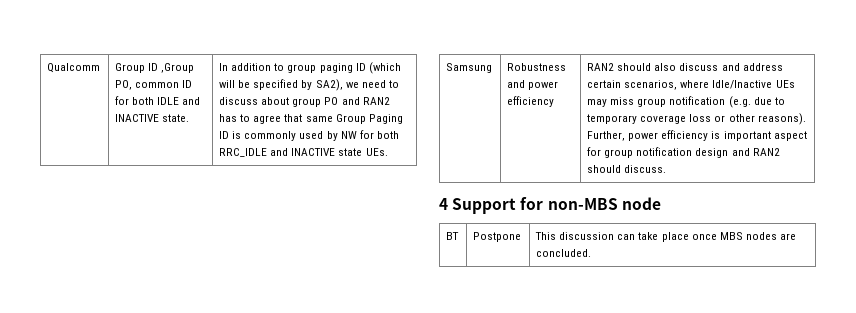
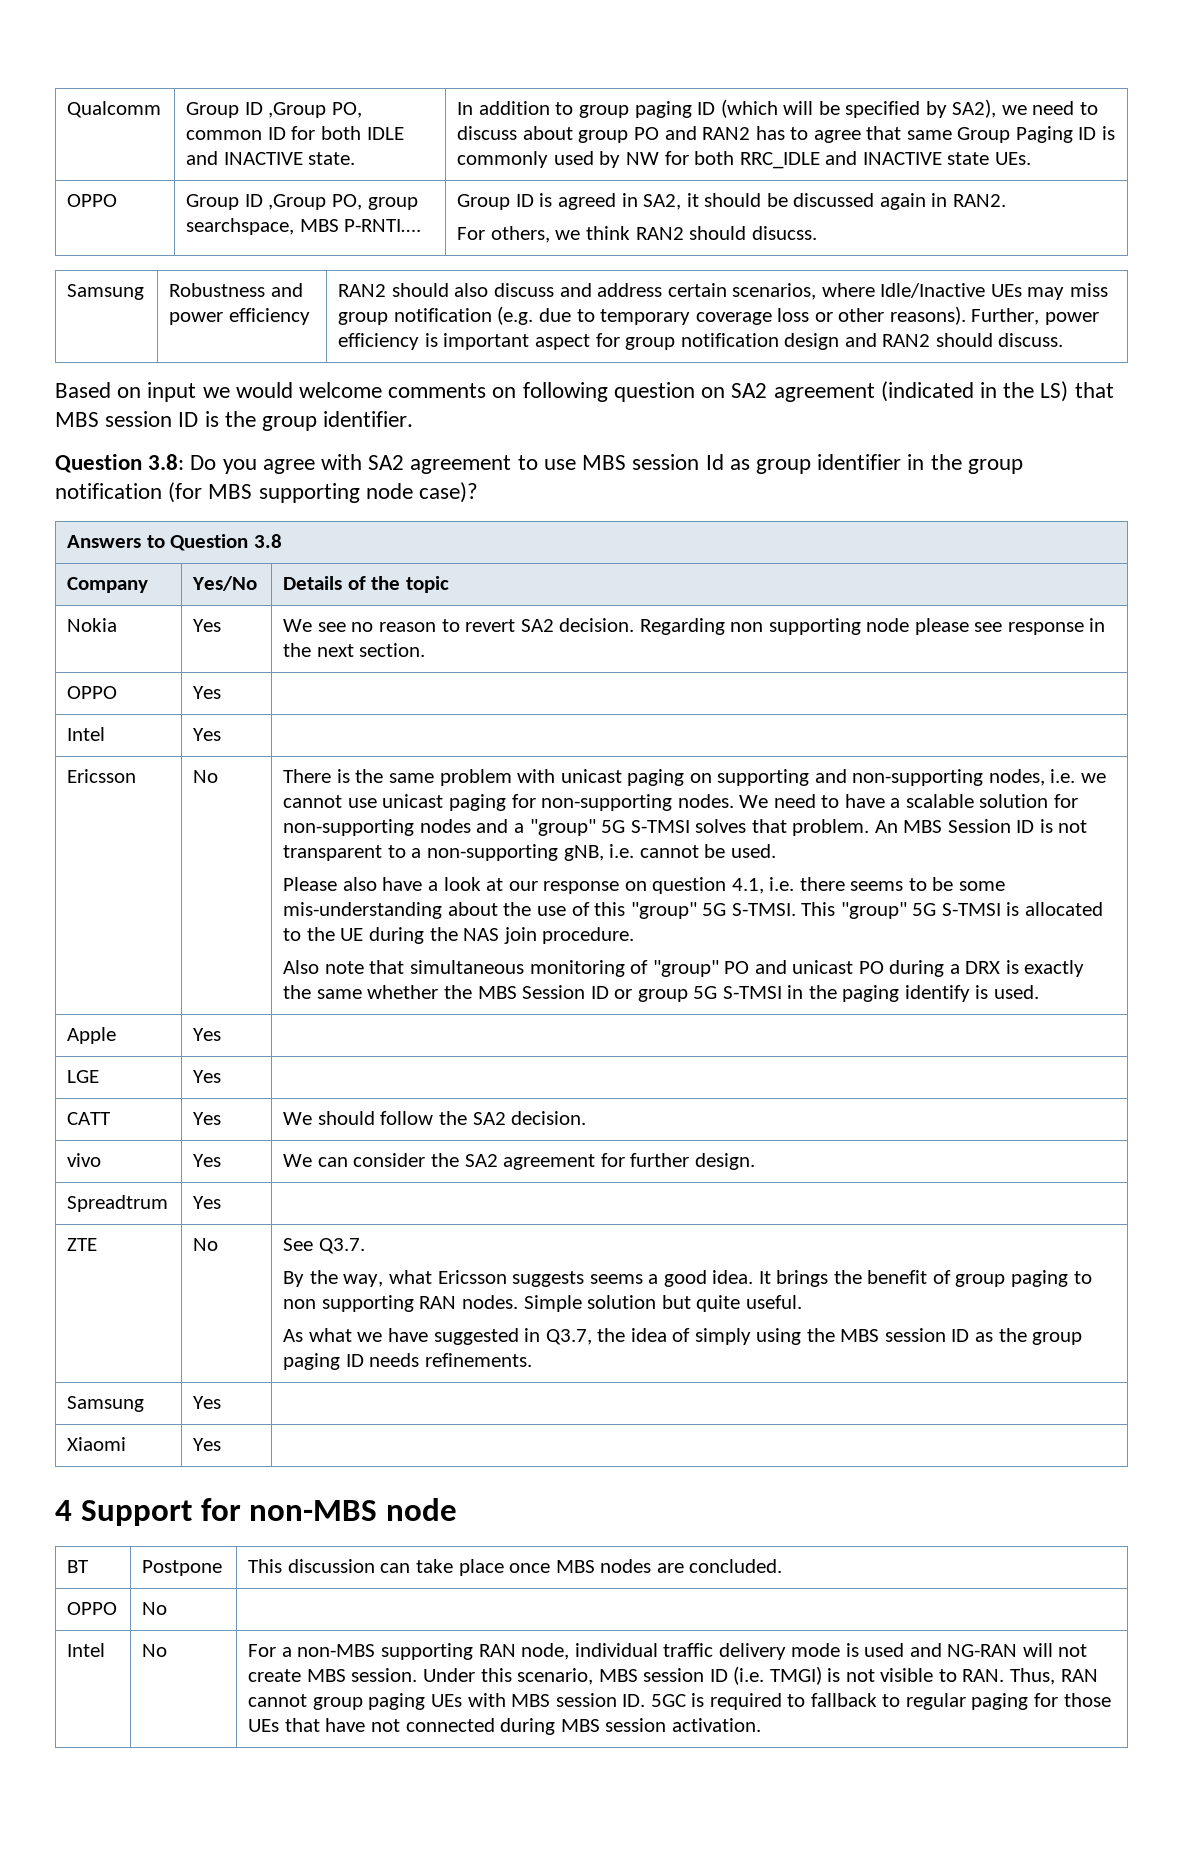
(388, 152) none -> [67,194,118,207] [186,194,418,210] [186,218,422,235] [457,193,1006,210] [457,226,817,243] // OPPO | Group ID ,Group PO, group searchspace, MBS P-RNTI…. | Group ID is agreed in SA2, it should be discussed again in RAN2. // For others, we think RAN2 should disucss.
(667, 169) none -> [55,381,1114,402] [55,411,414,431] [55,454,1023,474] [55,482,479,503] [67,534,283,551] [67,577,149,593] [192,576,258,591] [283,576,450,593] [67,618,118,632] [193,619,222,632] [283,618,1106,635] [283,643,426,657] [67,686,118,699] [193,686,222,699] [67,727,106,741] [193,728,222,741] [67,769,137,783] [193,770,219,783] [283,769,1106,786] [283,794,1078,811] [283,819,1088,836] [283,844,776,861] [283,877,1005,894] [283,902,1103,919] [283,927,635,944] [283,960,1085,977] [283,985,1039,1002] [67,1027,117,1044] [193,1028,222,1041] [67,1070,100,1083] [193,1070,222,1083] [67,1112,111,1125] [193,1112,222,1125] [283,1111,587,1125] [67,1153,102,1167] [193,1154,222,1167] [283,1153,755,1170] [67,1195,169,1212] [193,1196,222,1209] [67,1238,98,1251] [193,1238,219,1251] [283,1238,365,1254] [283,1270,1092,1287] [283,1295,802,1312] [283,1328,1083,1345] [283,1353,533,1370] [67,1396,145,1412] [193,1396,222,1409] [67,1437,127,1451] [193,1438,222,1451] // Based on input we would welcome comments on following question on SA2 agreement (indicated in the LS) that MBS session ID is the group identifier. // Question 3.8: Do you agree with SA2 agreement to use MBS session Id as group identifier in the group notification (for MBS supporting node case)? // Answers to Question 3.8 // Company | Yes/No | Details of the topic // Nokia | Yes | We see no reason to revert SA2 decision. Regarding non supporting node please see response in the next section. // OPPO | Yes | // Intel | Yes | // Ericsson | No | There is the same problem with unicast paging on supporting and non-supporting nodes, i.e. we cannot use unicast paging for non-supporting nodes. We need to have a scalable solution for non-supporting nodes and a "group" 5G S-TMSI solves that problem. An MBS Session ID is not transparent to a non-supporting gNB, i.e. cannot be used. // Please also have a look at our response on question 4.1, i.e. there seems to be some mis-understanding about the use of this "group" 5G S-TMSI. This "group" 5G S-TMSI is allocated to the UE during the NAS join procedure. // Also note that simultaneous monitoring of "group" PO and unicast PO during a DRX is exactly the same whether the MBS Session ID or group 5G S-TMSI in the paging identify is used. // Apple | Yes | // LGE | Yes | // CATT | Yes | We should follow the SA2 decision. // vivo | Yes | We can consider the SA2 agreement for further design. // Spreadtrum | Yes | // ZTE | No | See Q3.7. // By the way, what Ericsson suggests seems a good idea. It brings the benefit of group paging to non supporting RAN nodes. Simple solution but quite useful. // As what we have suggested in Q3.7, the idea of simply using the MBS session ID as the group paging ID needs refinements. // Samsung | Yes | // Xiaomi | Yes |
(592, 253) none -> [67,1602,118,1615] [142,1602,168,1615] [67,1643,106,1657] [142,1644,168,1657] [248,1643,1088,1660] [248,1666,1098,1685] [248,1693,1111,1710] [248,1718,761,1735] // OPPO | No | // Intel | No | For a non-MBS supporting RAN node, individual traffic delivery mode is used and NG-RAN will not create MBS session. Under this scenario, MBS session ID (i.e. TMGI) is not visible to RAN. Thus, RAN cannot group paging UEs with MBS session ID. 5GC is required to fallback to regular paging for those UEs that have not connected during MBS session activation.

